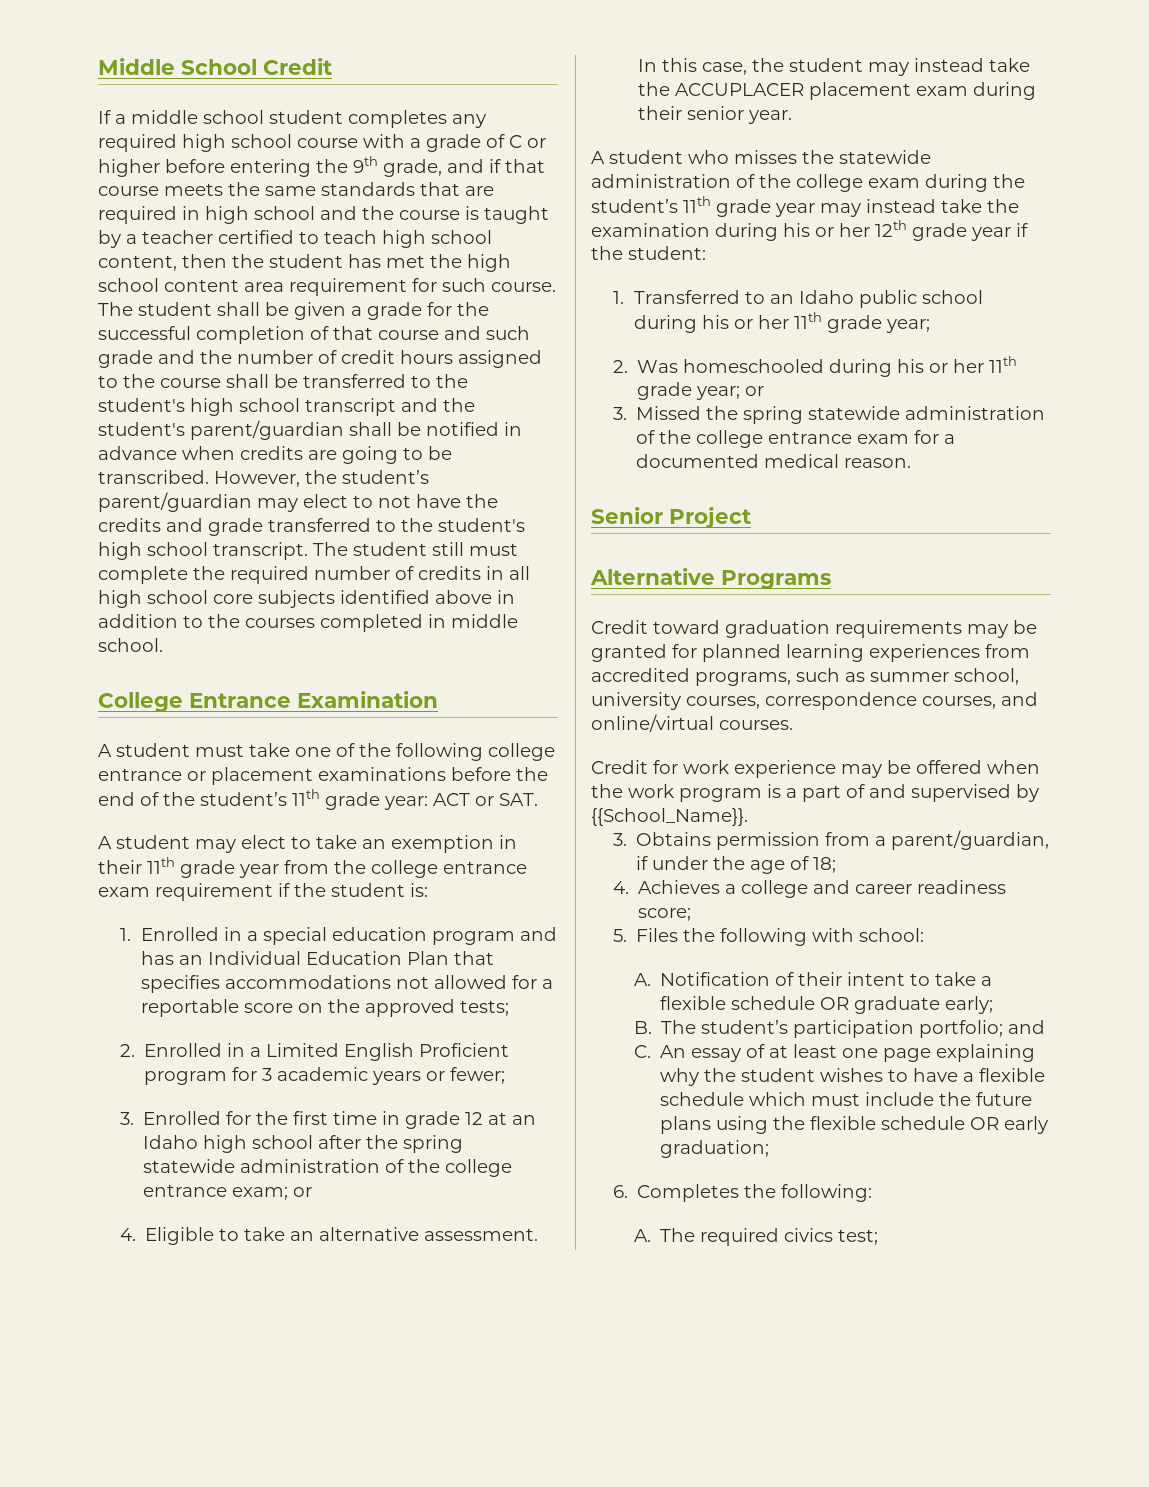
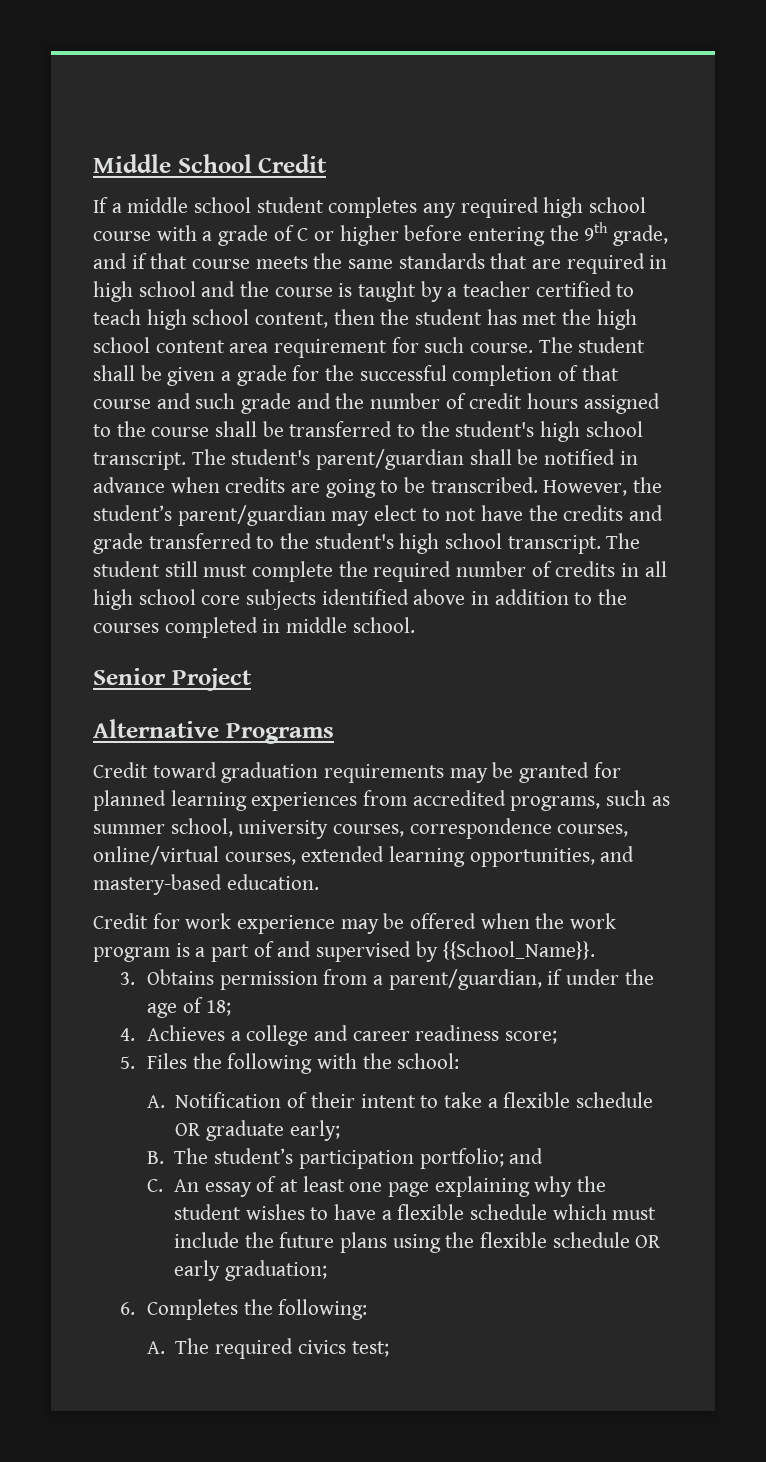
[305,398,475,416] transcript and the -> [93,449,226,470] transcript. The
[98,691,438,712] [98,743,555,761] [98,767,548,785] [98,789,538,810] [98,835,517,853] [98,857,527,878] [98,883,428,901] [119,927,558,945] [141,951,495,965] [141,975,554,993] [141,999,510,1017] [119,1043,509,1061] [143,1067,505,1085] [119,1111,536,1129] [142,1135,463,1153] [142,1159,512,1177] [142,1184,312,1200] [119,1227,538,1245] [637,58,1030,76] [637,82,1036,100] [637,106,792,124] [591,150,931,164] [591,174,1025,192] [591,196,1019,217] [591,220,1028,241] [591,246,706,260] [612,290,984,308] [634,312,931,333] [612,356,1017,377] [636,382,764,400] [612,406,1045,424] [635,430,955,448] [635,454,911,468] // College Entrance Examination // A student must take one of the following college entrance or placement examinations before the end of the student’s 11th grade year: ACT or SAT. // A student may elect to take an exemption in their 11th grade year from the college entrance exam requirement if the student is: // 1. Enrolled in a special education program and has an Individual Education Plan that specifies accommodations not allowed for a reportable score on the approved tests; // 2. Enrolled in a Limited English Proficient program for 3 academic years or fewer; // 3. Enrolled for the first time in grade 12 at an Idaho high school after the spring statewide administration of the college entrance exam; or // 4. Eligible to take an alternative assessment. In this case, the student may instead take the ACCUPLACER placement exam during their senior year. // A student who misses the statewide administration of the college exam during the student’s 11th grade year may instead take the examination during his or her 12th grade year if the student: // 1. Transferred to an Idaho public school during his or her 11th grade year; // 2. Was homeschooled during his or her 11th grade year; or // 3. Missed the spring statewide administration of the college entrance exam for a documented medical reason. -> (415, 625) none
[1001,692,1038,706] [591,714,793,732] and online/virtual courses. -> [93,846,635,867] [93,874,319,895] online/virtual courses, extended learning opportunities, and mastery-based education.
(854, 935) none -> [362,1053,392,1069] the

